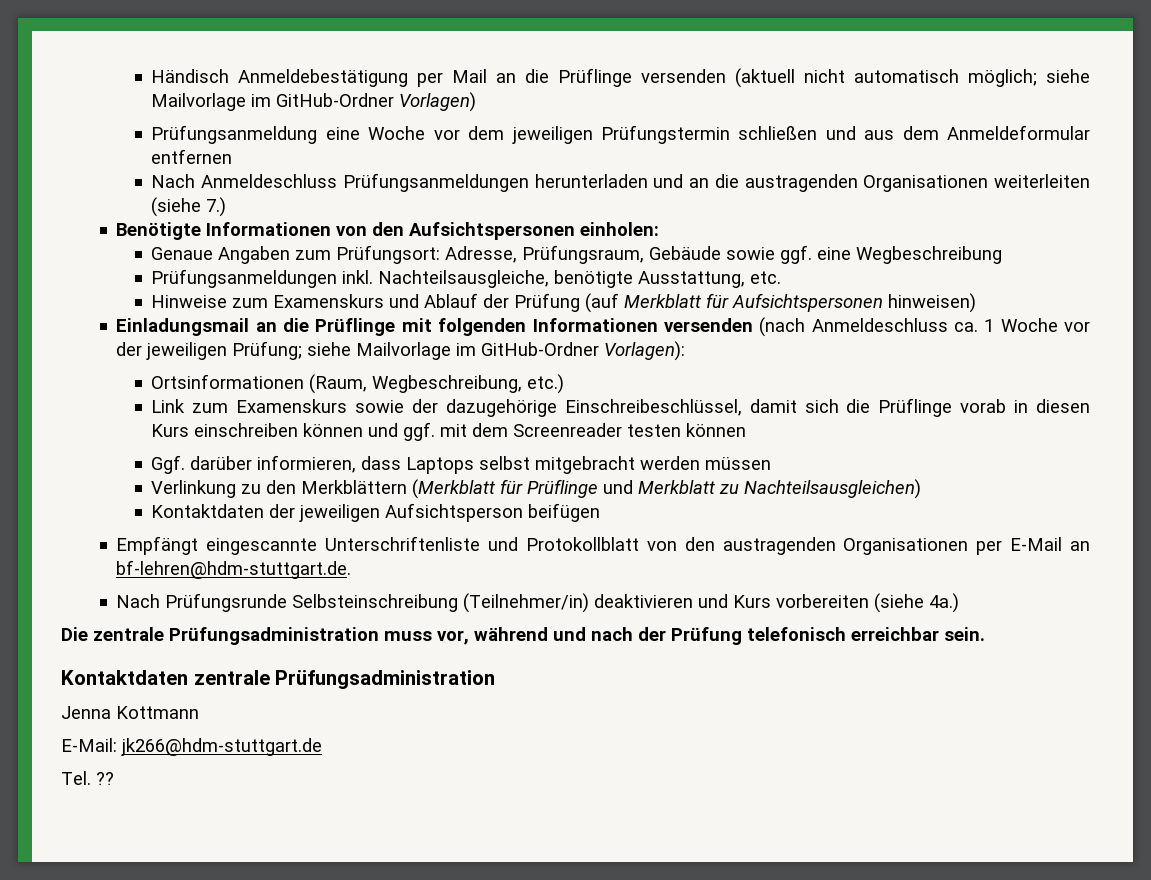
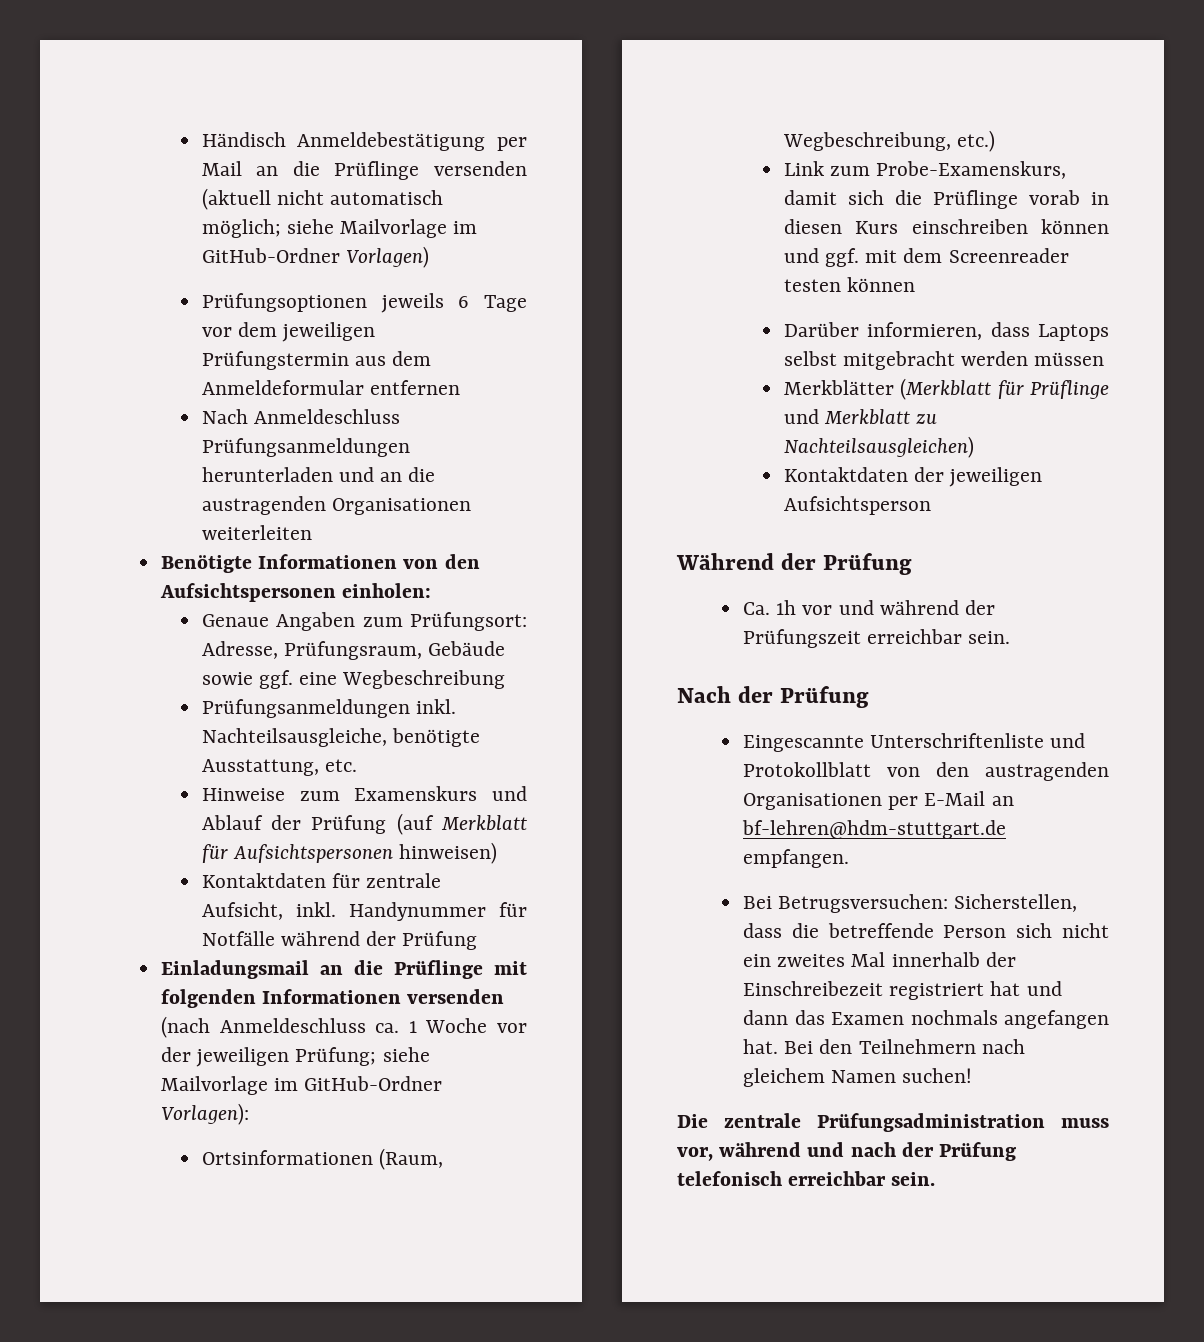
[151,125,426,144] Prüfungsanmeldung eine Woche -> [201,293,527,313] Prüfungsoptionen jeweils 6 Tage
[738,126,856,140] schließen und -> (349, 360) none
[151,197,227,217] (siehe 7.) -> (312, 532) none
(977, 303) none -> [201,873,442,888] [201,902,527,921] [201,931,478,950] // Kontaktdaten für zentrale Aufsicht, inkl. Handynummer für Notfälle während der Prüfung
[236,399,742,417] Examenskurs sowie der dazugehörige Einschreibeschlüssel, -> [876,161,1067,179] Probe-Examenskurs,
[151,455,253,474] Ggf. darüber -> [783,322,859,337] Darüber
[151,480,408,498] Verlinkung zu den Merkblättern -> [783,380,894,395] Merkblätter
[528,503,601,522] [116,536,318,555] beifügen // Empfängt eingescannte -> [676,553,912,575] [743,600,996,615] [743,629,1011,648] [677,686,869,708] [743,735,865,752] // Während der Prüfung // Ca. 1h vor und während der Prüfungszeit erreichbar sein. // Nach der Prüfung // Eingescannte
[116,560,352,579] [116,593,960,613] bf-lehren@hdm-stuttgart.de. // Nach Prüfungsrunde Selbsteinschreibung (Teilnehmer/in) deaktivieren und Kurs vorbereiten (siehe 4a.) -> [742,820,1007,839] [743,849,850,868] [743,894,1078,913] [743,923,1109,938] [743,952,1016,967] [743,981,1062,1000] [743,1010,1109,1029] [743,1039,1025,1054] [743,1068,973,1087] bf-lehren@hdm-stuttgart.de empfangen. // Bei Betrugsversuchen: Sicherstellen, dass die betreffende Person sich nicht ein zweites Mal innerhalb der Einschreibezeit registriert hat und dann das Examen nochmals angefangen hat. Bei den Teilnehmern nach gleichem Namen suchen!
[61,670,496,689] [61,706,199,719] [61,738,322,756] [61,771,114,785] // Kontaktdaten zentrale Prüfungsadministration // Jenna Kottmann // E-Mail: jk266@hdm-stuttgart.de // Tel. ?? -> (936, 1179) none

